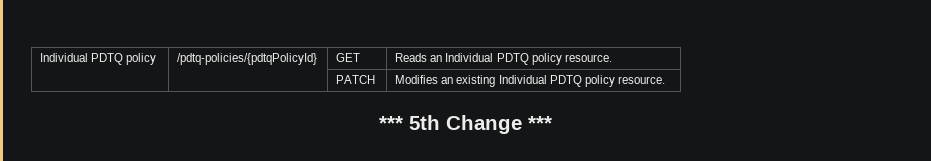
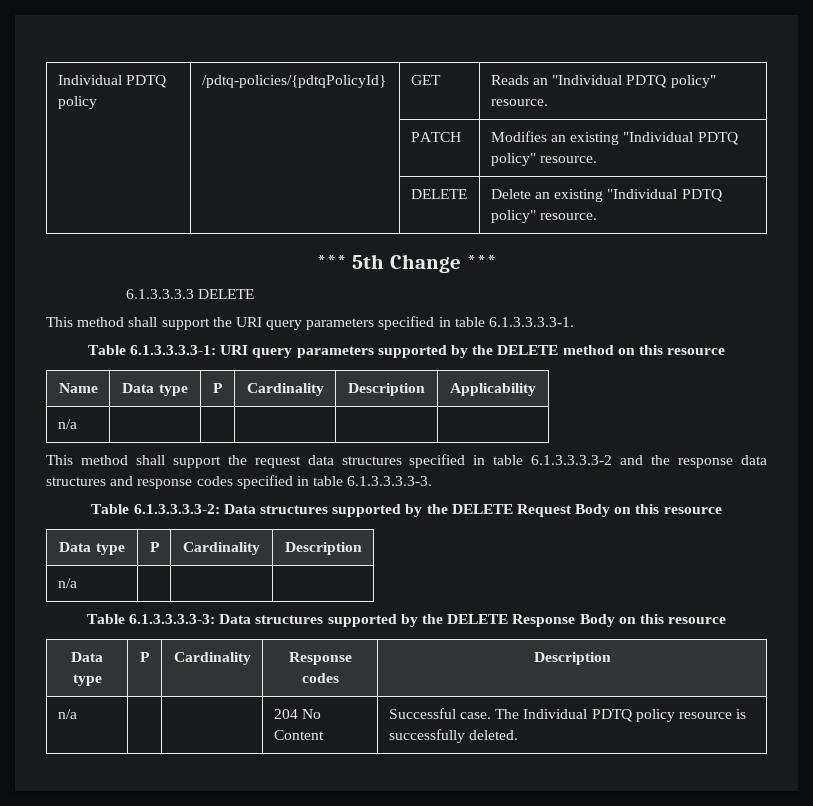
[445,53,562,65] Individual PDTQ policy -> [552,75,716,88] "Individual PDTQ policy"
[498,75,615,87] Individual PDTQ policy -> [623,132,738,145] [490,153,597,166] [410,189,467,199] [490,189,722,202] [490,210,536,223] "Individual PDTQ policy" resource. // | | DELETE | Delete an existing "Individual PDTQ policy"
(552, 123) none -> [125,289,254,299] [46,316,575,330] [87,345,726,358] [58,383,98,393] [122,383,188,396] [213,383,223,393] [246,383,324,396] [348,383,425,396] [450,383,536,396] [57,419,77,429] [46,454,767,468] [46,475,433,489] [91,504,722,517] [59,542,125,555] [149,542,160,552] [183,542,260,555] [284,542,362,555] [57,578,77,588] [86,614,727,627] [71,652,103,662] [72,674,102,686] [140,652,150,662] [173,652,251,665] [288,652,352,665] [301,673,339,683] [533,652,611,665] [57,709,77,719] [273,709,321,719] [273,730,324,740] [388,708,747,722] [388,729,518,743] // 6.1.3.3.3.3 DELETE // This method shall support the URI query parameters specified in table 6.1.3.3.3.3-1. // Table 6.1.3.3.3.3-1: URI query parameters supported by the DELETE method on this resource // Name | Data type | P | Cardinality | Description | Applicability // n/a | | | | | // This method shall support the request data structures specified in table 6.1.3.3.3.3-2 and the response data structures and response codes specified in table 6.1.3.3.3.3-3. // Table 6.1.3.3.3.3-2: Data structures supported by the DELETE Request Body on this resource // Data type | P | Cardinality | Description // n/a | | | // Table 6.1.3.3.3.3-3: Data structures supported by the DELETE Response Body on this resource // Data type | P | Cardinality | Response codes | Description // n/a | | | 204 No Content | Successful case. The Individual PDTQ policy resource is successfully deleted.

